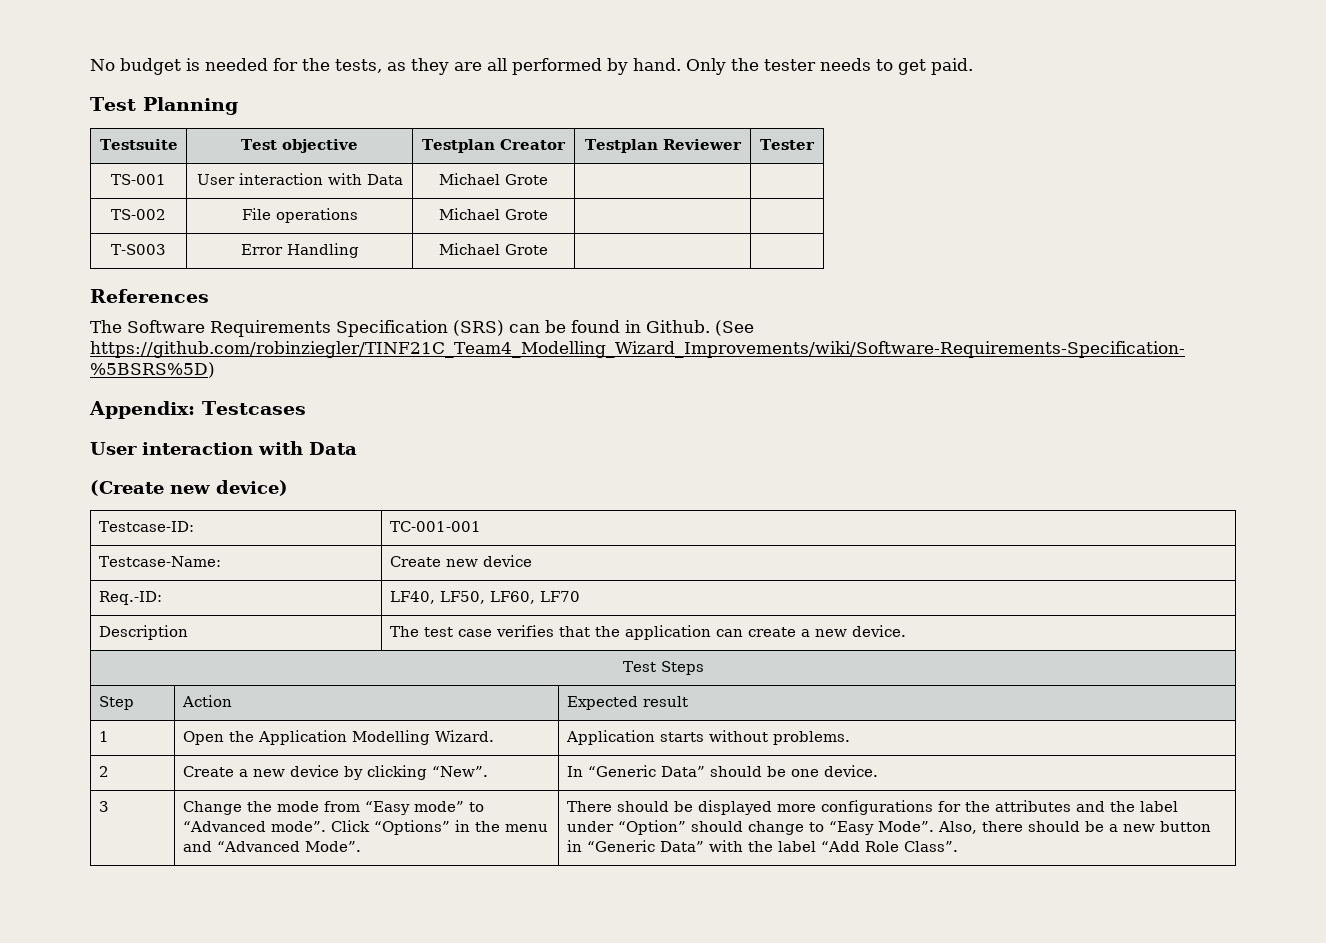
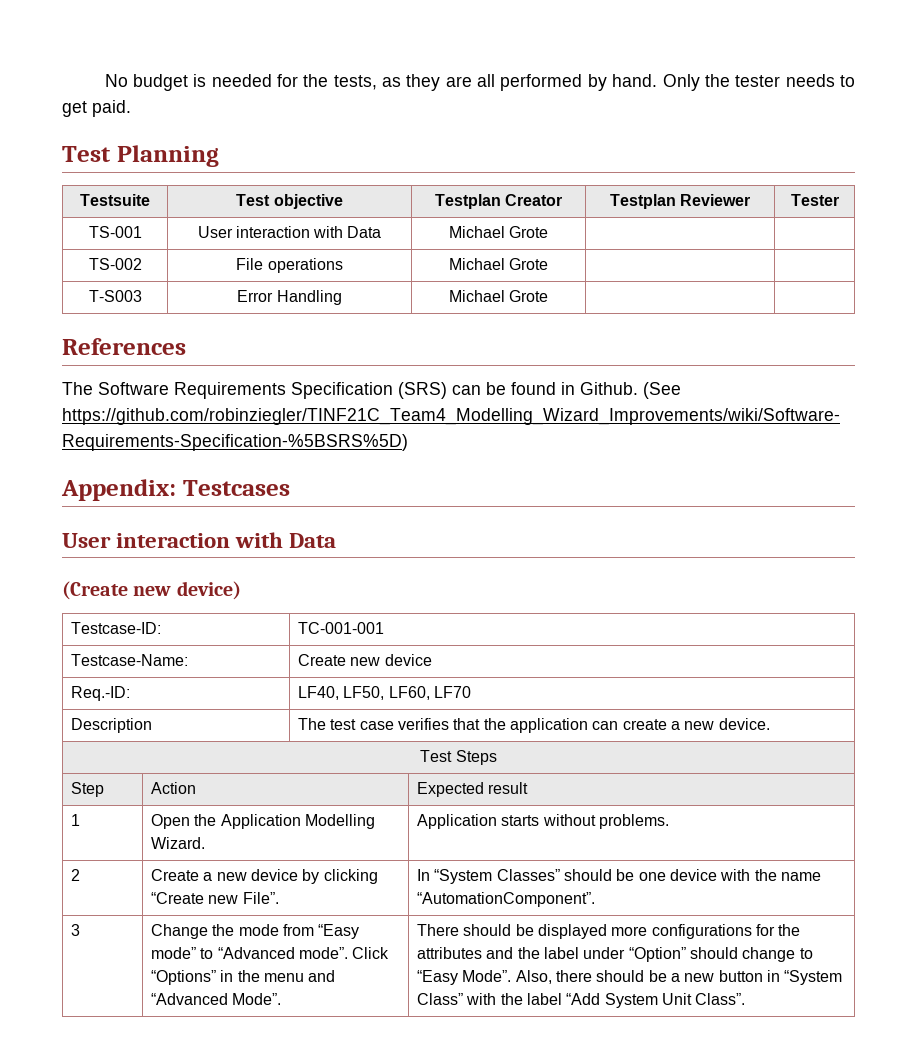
[431,766,488,777] “New”. -> [151,892,279,904] “Create new File”.
[587,765,705,777] “Generic Data” -> [434,869,560,884] “System Classes”
[823,765,878,777] device. -> [669,869,821,881] [417,892,596,907] device with the name “AutomationComponent”.
[586,840,704,852] “Generic Data” -> [784,970,843,985] [417,993,464,1005] “System Class”
[864,841,899,852] Role -> [604,993,692,1008] System Unit

